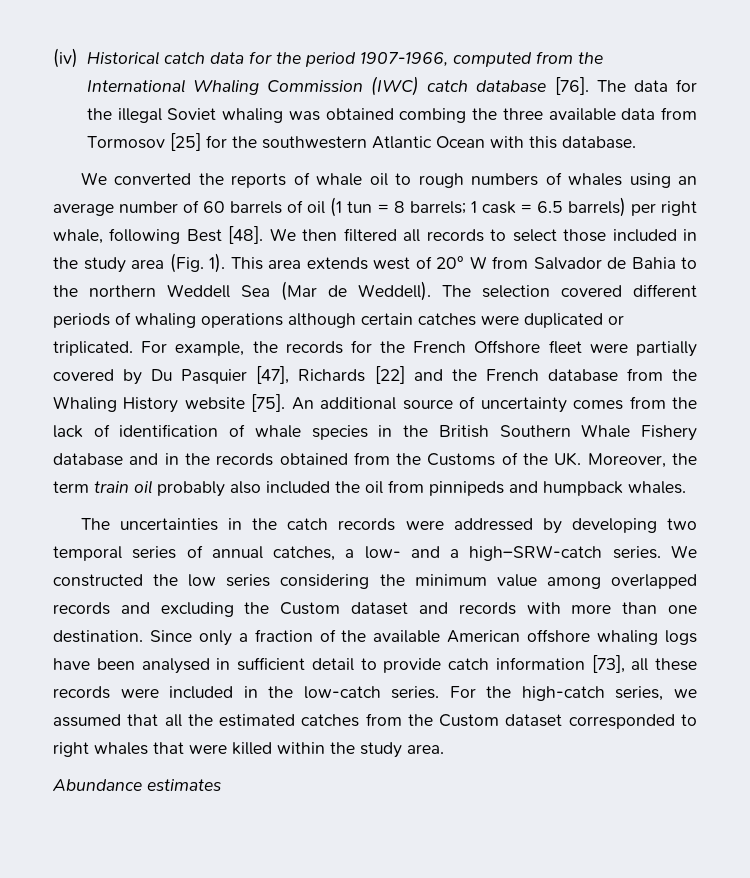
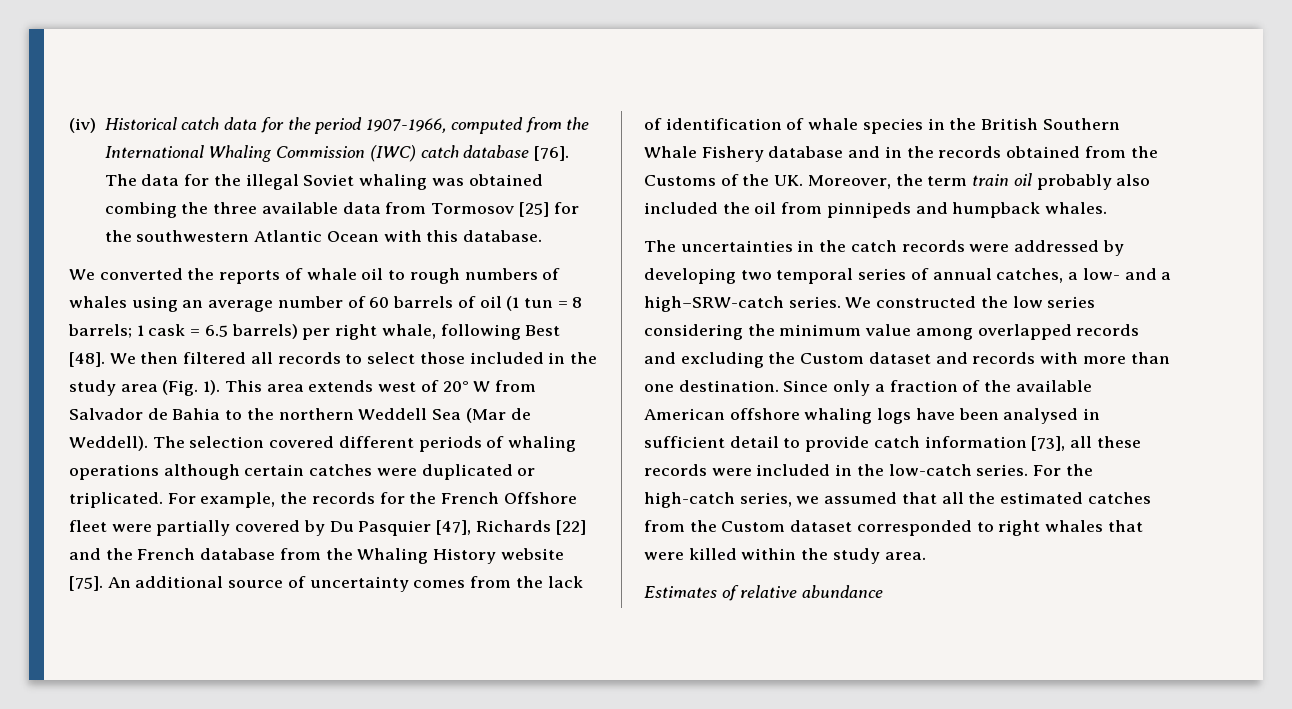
[52,779,222,791] Abundance estimates -> [644,585,884,601] Estimates of relative abundance

